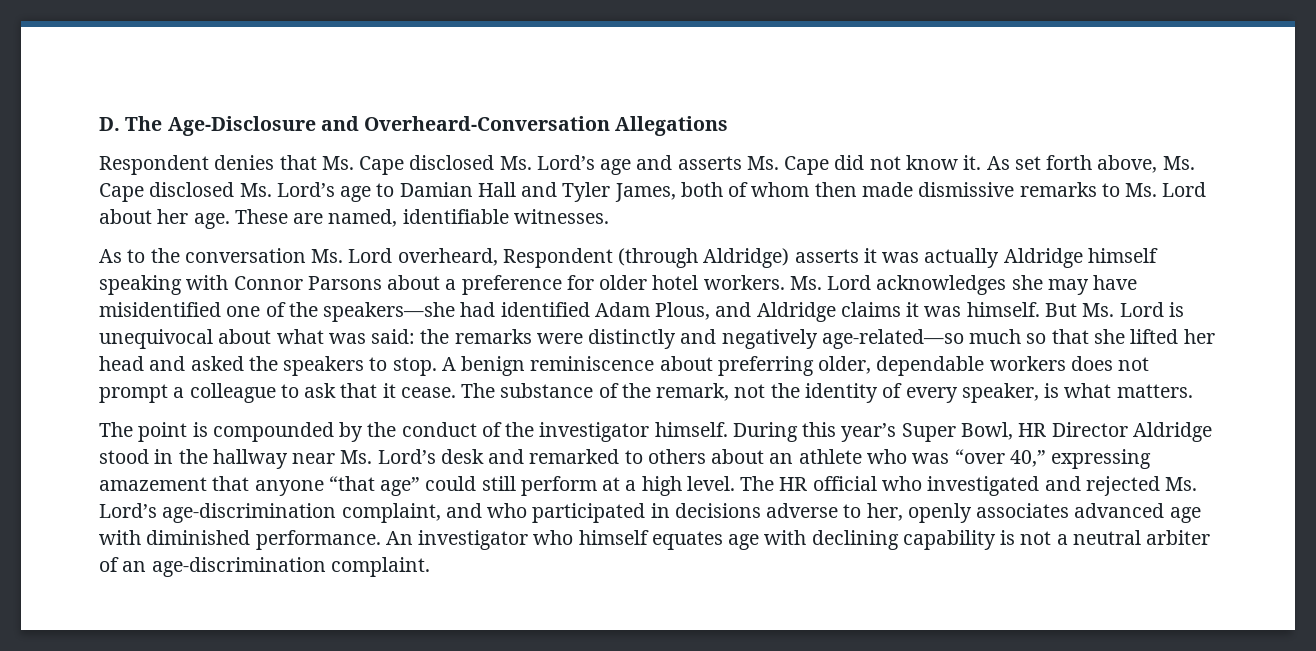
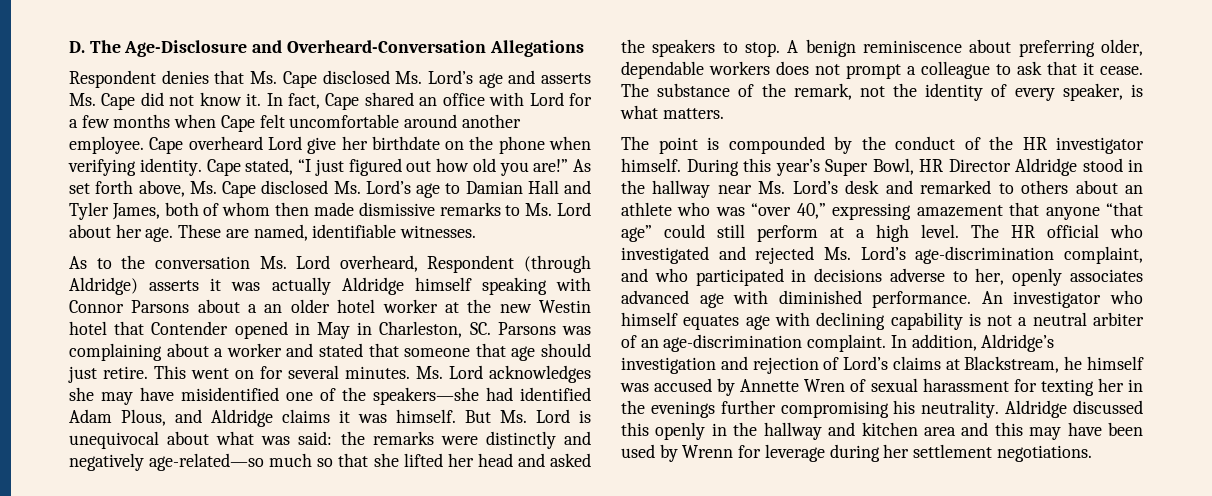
(982, 162) none -> [266,92,593,110] [69,114,521,132] [69,136,592,154] [68,158,569,176] In fact, Cape shared an office with Lord for a few months when Cape felt uncomfortable around another employee. Cape overheard Lord give her birthdate on the phone when verifying identity. Cape stated, “I just figured out how old you are!”
[461,275,785,295] preference for older hotel workers. -> [264,299,592,313] [69,321,591,339] [69,343,592,361] [68,365,410,383] an older hotel worker at the new Westin hotel that Contender opened in May in Charleston, SC. Parsons was complaining about a worker and stated that someone that age should just retire. This went on for several minutes.
(535, 429) none -> [1022,137,1047,150] HR
(430, 567) none -> [890,334,1055,352] [621,356,1144,374] [620,378,1143,396] [621,400,1143,418] [621,422,1143,440] [621,444,1092,462] In addition, Aldridge’s investigation and rejection of Lord’s claims at Blackstream, he himself was accused by Annette Wren of sexual harassment for texting her in the evenings further compromising his neutrality. Aldridge discussed this openly in the hallway and kitchen area and this may have been used by Wrenn for leverage during her settlement negotiations.

